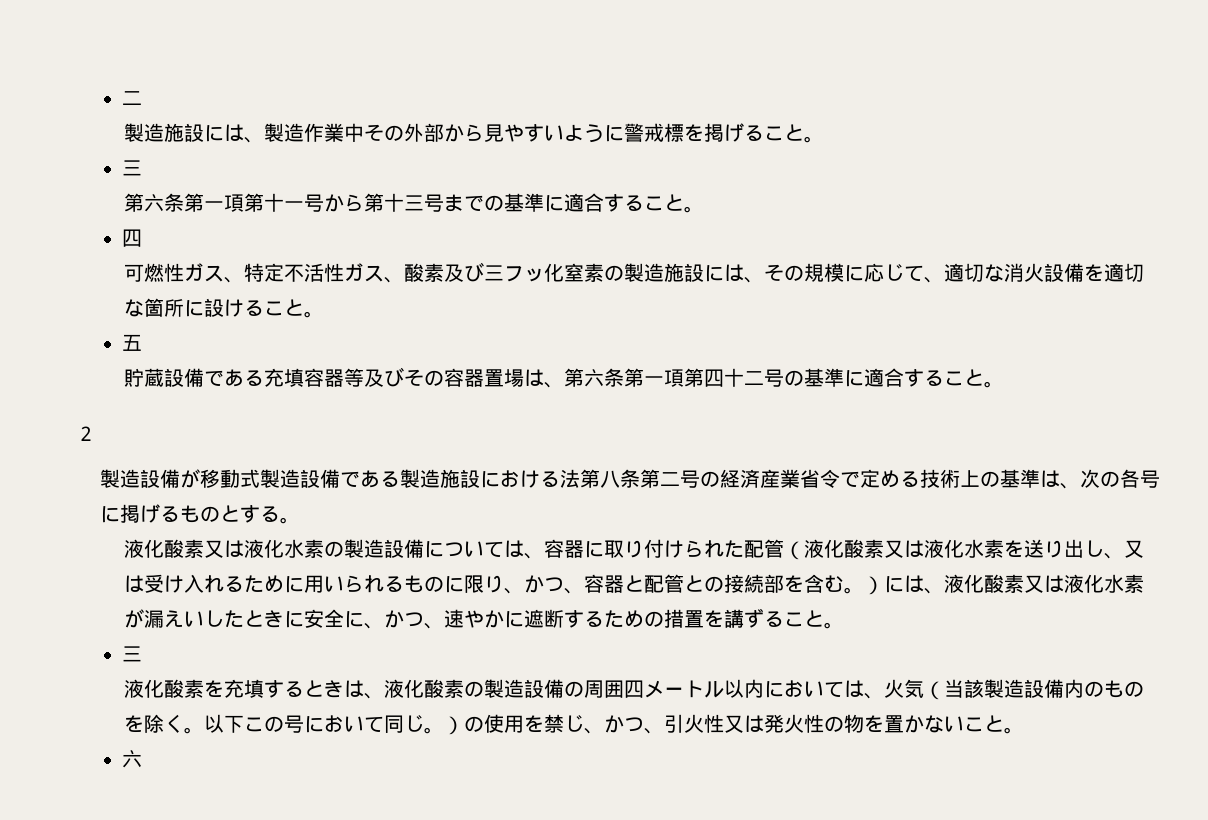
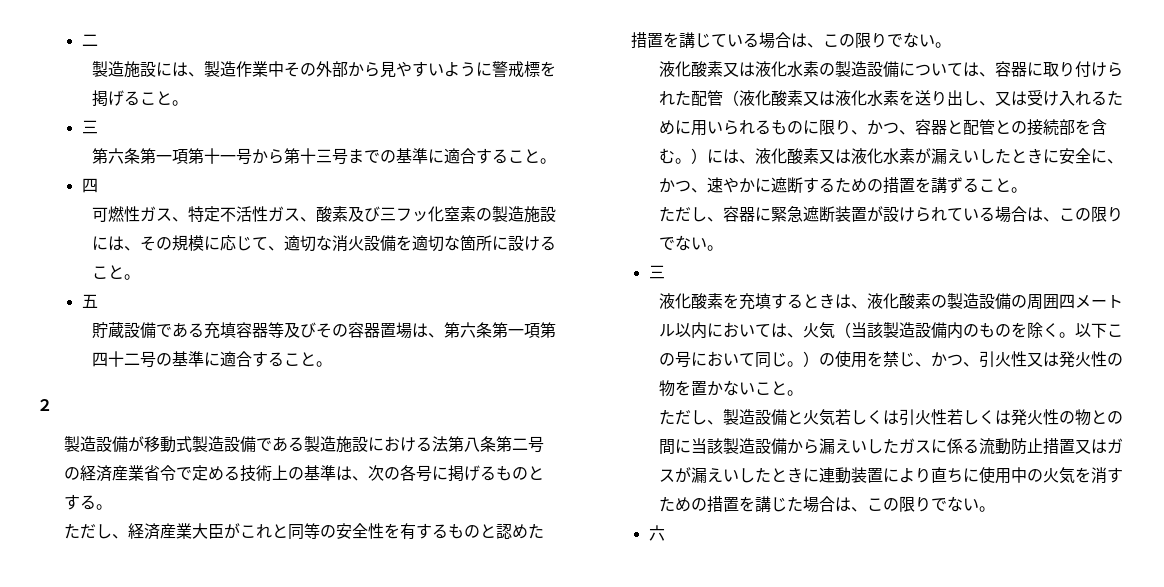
(300, 520) none -> [64,523,545,540] [631,32,952,49] // ただし、経済産業大臣がこれと同等の安全性を有するものと認めた措置を講じている場合は、この限りでない。
(844, 625) none -> [658,205,1123,223] [658,235,723,251] // ただし、容器に緊急遮断装置が設けられている場合は、この限りでない。
(1024, 730) none -> [658,409,1123,426] [658,438,1123,455] [658,467,1123,484] [658,496,995,513] // ただし、製造設備と火気若しくは引火性若しくは発火性の物との間に当該製造設備から漏えいしたガスに係る流動防止措置又はガスが漏えいしたときに連動装置により直ちに使用中の火気を消すための措置を講じた場合は、この限りでない。

